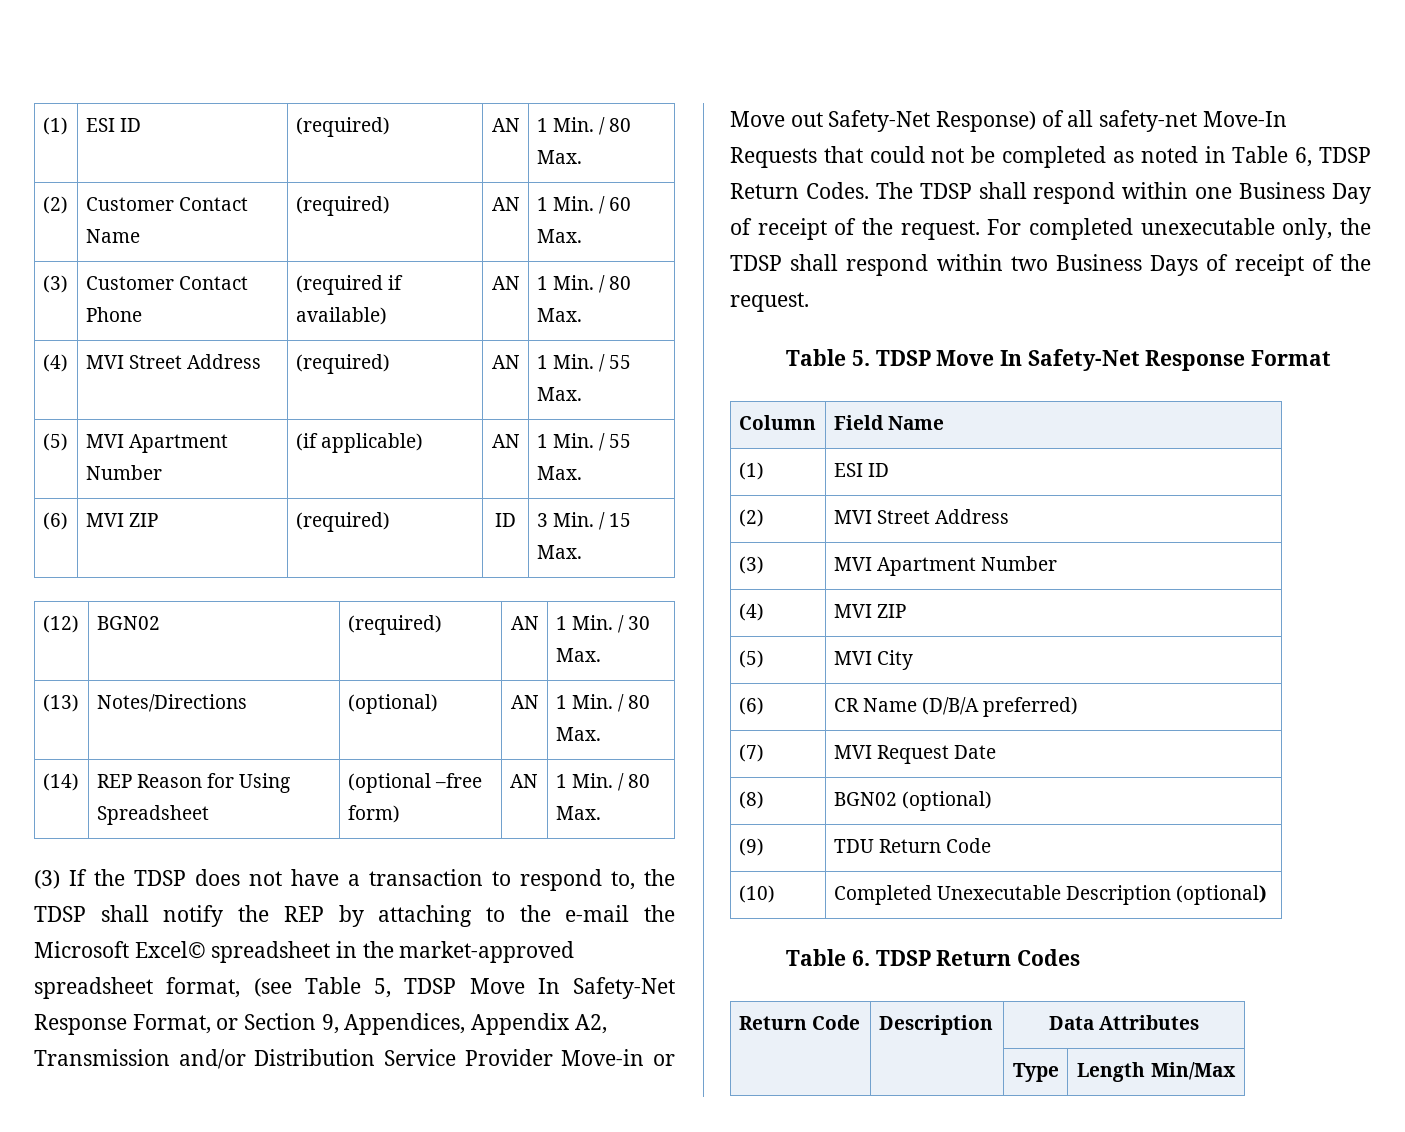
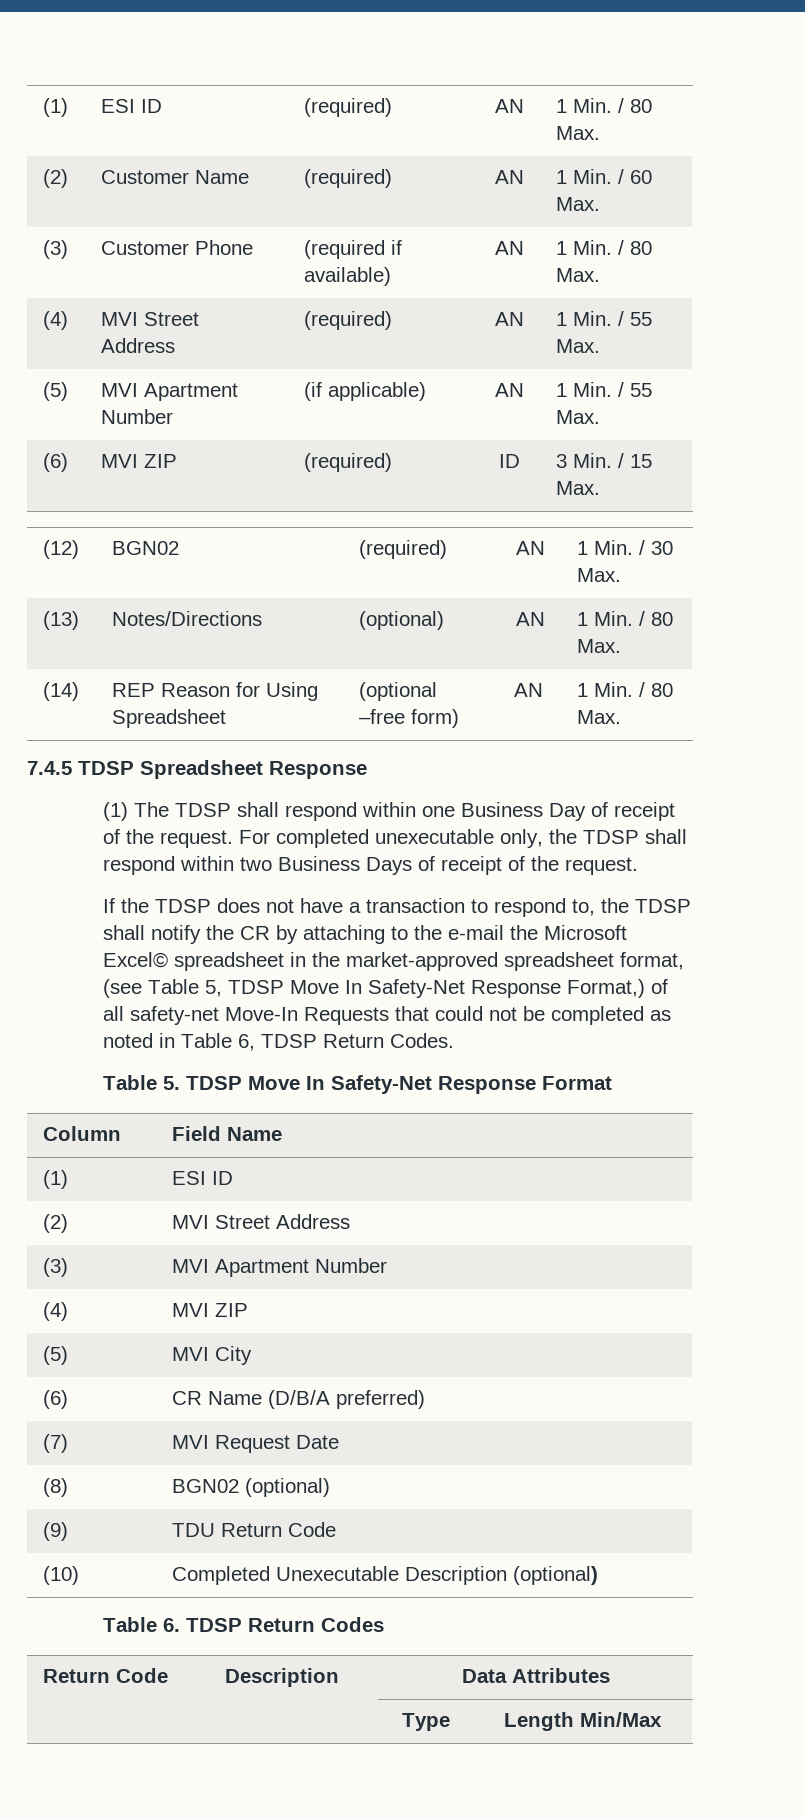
[178,197,248,211] Contact -> (190, 177) none
[178,276,248,290] Contact -> (190, 248) none
[34,869,675,891] [34,905,675,927] [34,941,575,963] [34,977,675,999] [34,1013,607,1035] [34,1049,675,1069] [730,110,1287,132] [730,146,1371,168] [730,182,869,199] (3) If the TDSP does not have a transaction to respond to, the TDSP shall notify the REP by attaching to the e-mail the Microsoft Excel© spreadsheet in the market-approved spreadsheet format, (see Table 5, TDSP Move In Safety-Net Response Format, or Section 9, Appendices, Appendix A2, Transmission and/or Distribution Service Provider Move-in or Move out Safety-Net Response) of all safety-net Move-In Requests that could not be completed as noted in Table 6, TDSP Return Codes. -> [27,760,367,779] [102,802,128,821] 7.4.5 TDSP Spreadsheet Response // (1)
(809, 302) none -> [102,898,691,917] [102,925,627,944] [102,952,684,971] [102,979,668,998] [102,1006,671,1025] [102,1033,454,1051] // If the TDSP does not have a transaction to respond to, the TDSP shall notify the CR by attaching to the e-mail the Microsoft Excel© spreadsheet in the market-approved spreadsheet format, (see Table 5, TDSP Move In Safety-Net Response Format,) of all safety-net Move-In Requests that could not be completed as noted in Table 6, TDSP Return Codes.

